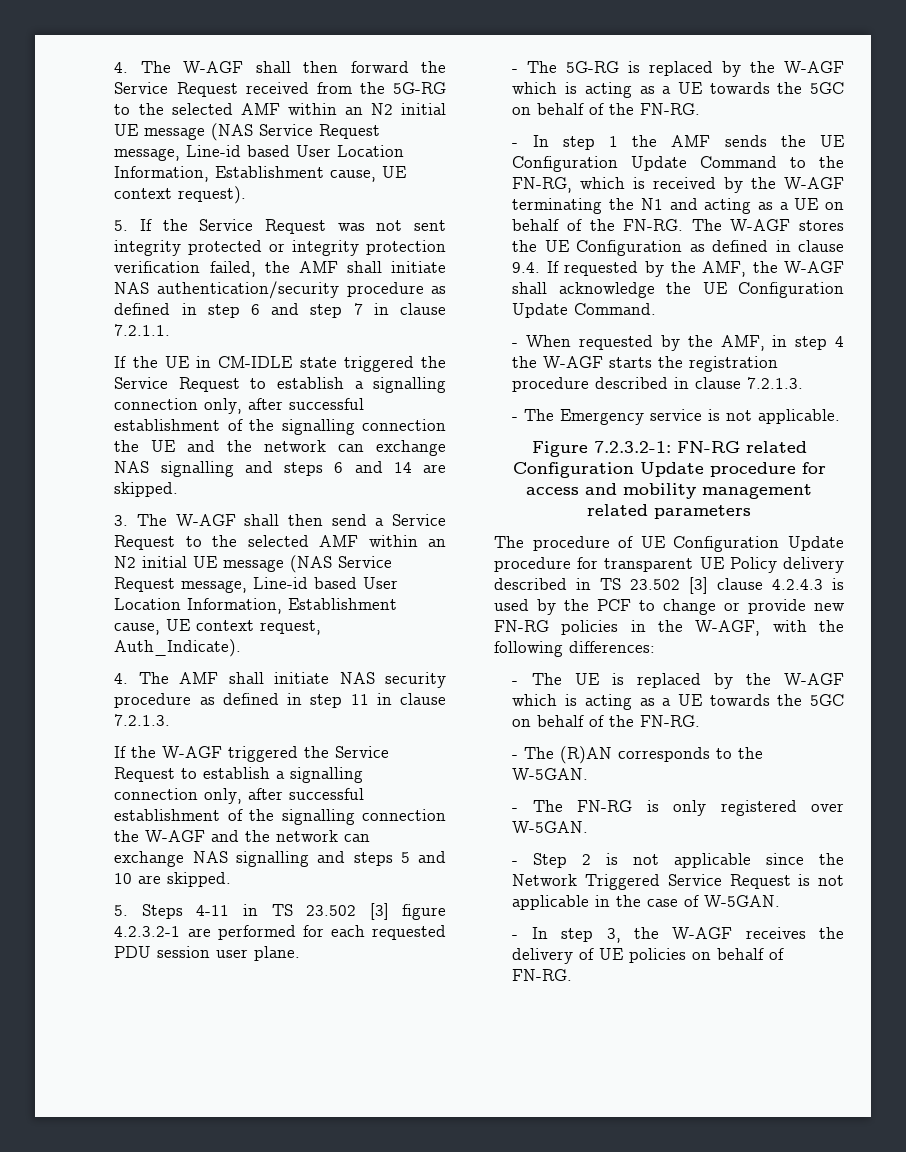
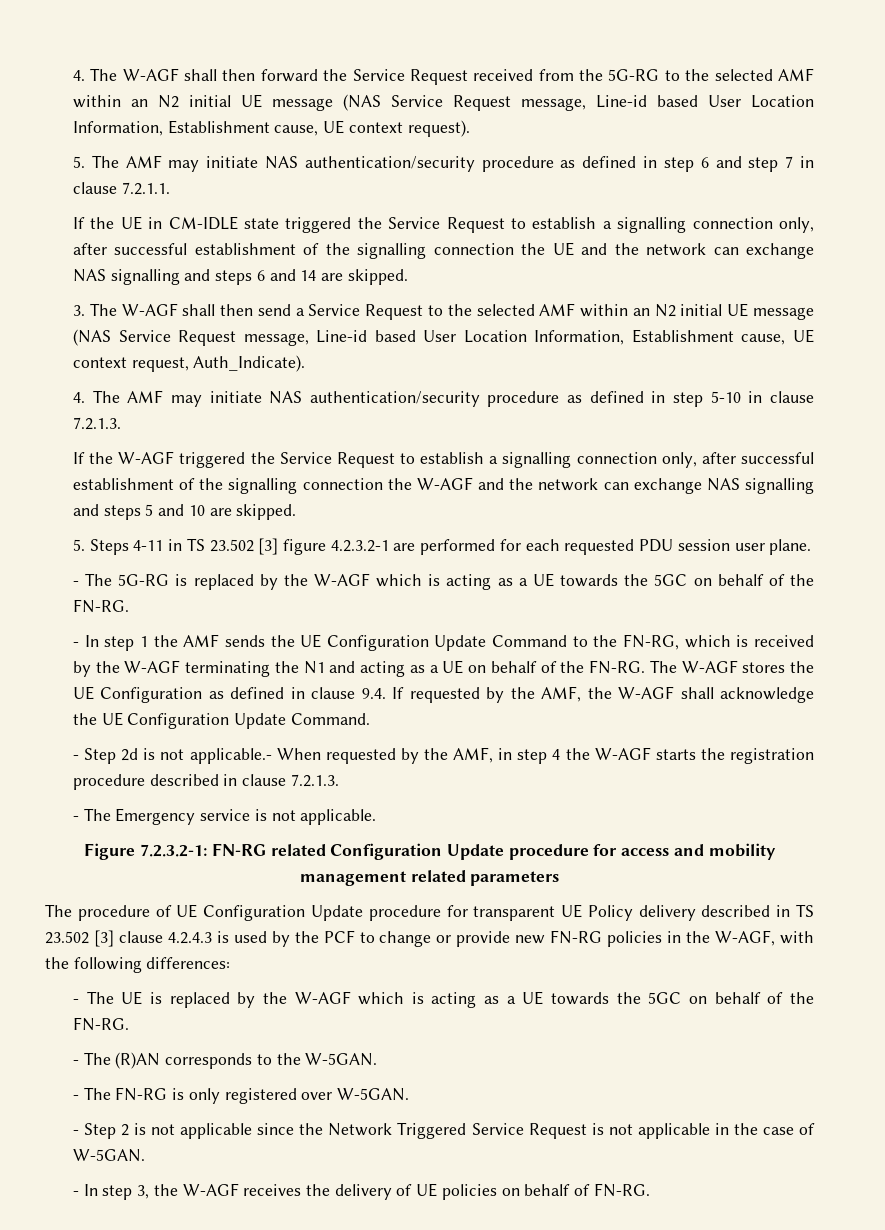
[140,219,446,234] [114,240,447,256] [114,261,382,277] If the Service Request was not sent integrity protected or integrity protection verification failed, the AMF shall -> [91,155,200,172] The AMF may
[228,672,446,688] [114,693,369,708] shall initiate NAS security procedure as defined in step 11 -> [170,391,741,407] may initiate NAS authentication/security procedure as defined in step 5-10
(519, 345) none -> [84,748,272,764] Step 2d is not applicable.-

